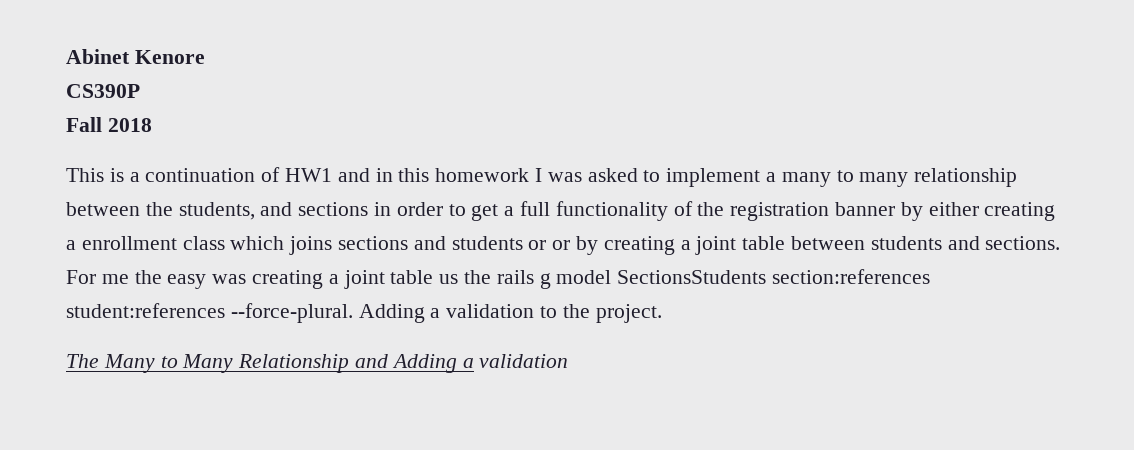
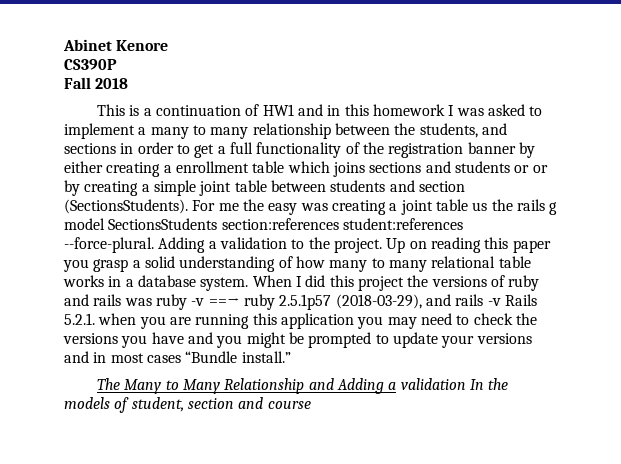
[182,236,225,250] class -> [252,161,285,173] table
(691, 245) none -> [153,180,196,196] simple
[985,236,1061,250] sections. -> [418,181,465,192] [64,199,188,214] section (SectionsStudents).
(662, 313) none -> [386,237,551,253] [63,256,531,272] [63,275,540,291] [64,294,537,310] [64,313,537,329] [63,332,532,348] [64,351,291,363] Up on reading this paper you grasp a solid understanding of how many to many relational table works in a database system. When I did this project the versions of ruby and rails was ruby -v ==→ ruby 2.5.1p57 (2018-03-29), and rails -v Rails 5.2.1. when you are running this application you may need to check the versions you have and you might be prompted to update your versions and in most cases “Bundle install.”
(569, 361) none -> [469,378,509,390] [64,397,311,413] In the models of student, section and course

